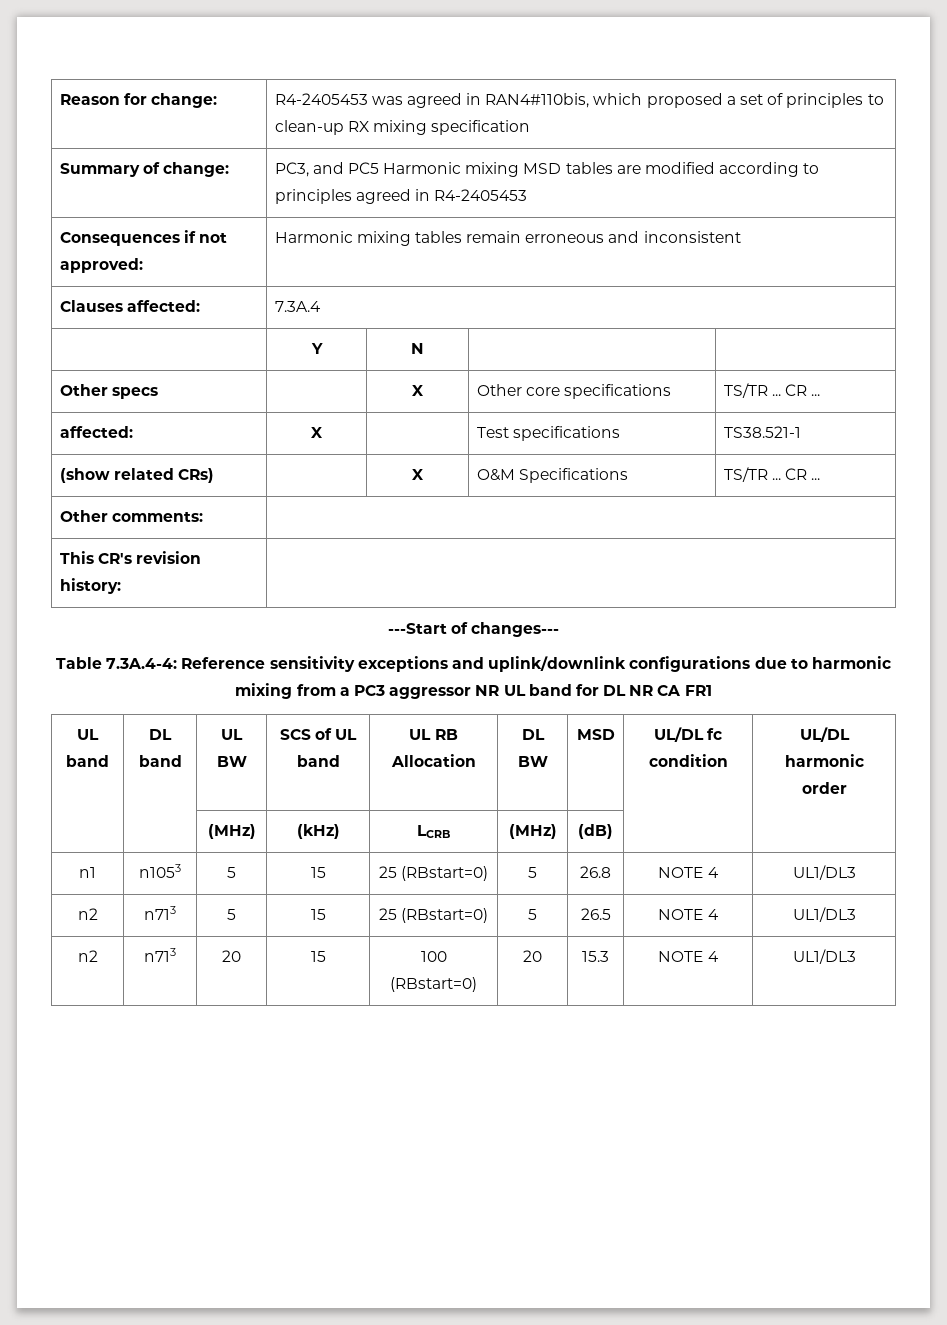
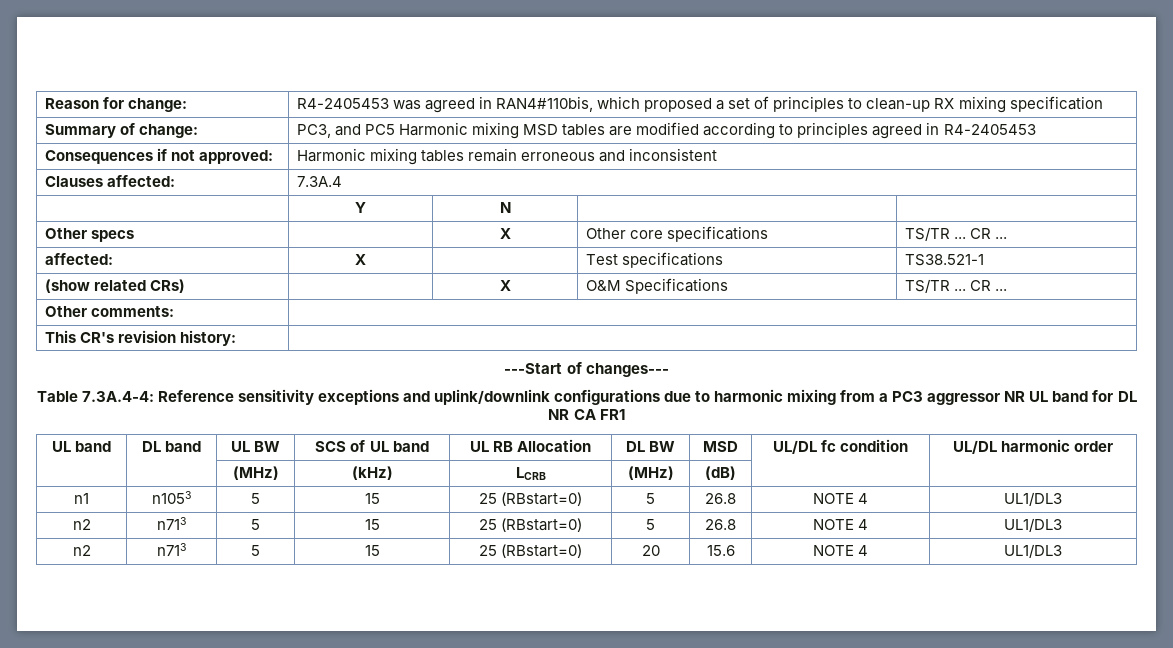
[580,908,611,920] [658,909,719,920] [792,907,856,922] [77,950,98,962] [144,948,176,962] [222,950,241,962] [310,951,326,962] [420,951,447,962] 26.5 | NOTE 4 | UL1/DL3 // n2 | n713 | 20 | 15 | 100 -> [705,519,736,530] [812,519,869,530] [1004,518,1062,532] [72,545,91,556] [157,543,186,556] [251,545,260,556] [364,545,380,556] [478,545,497,556] 26.8 | NOTE 4 | UL1/DL3 // n2 | n713 | 5 | 15 | 25
[582,951,609,962] 15.3 -> [706,545,735,556] 15.6

